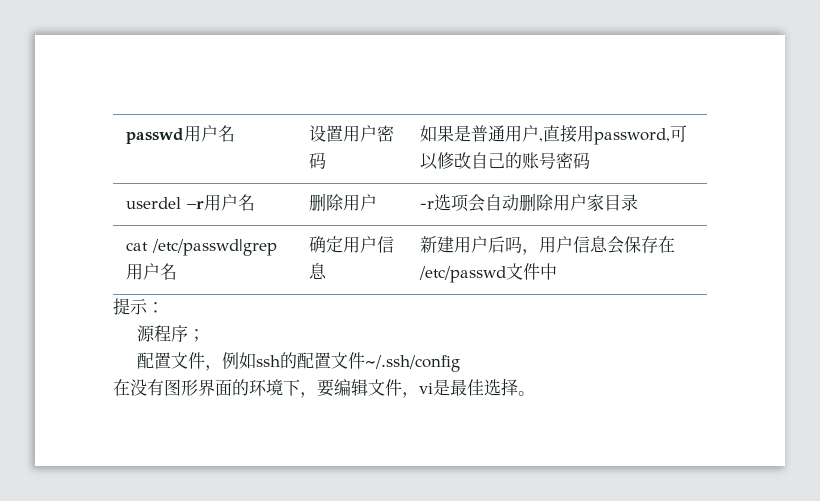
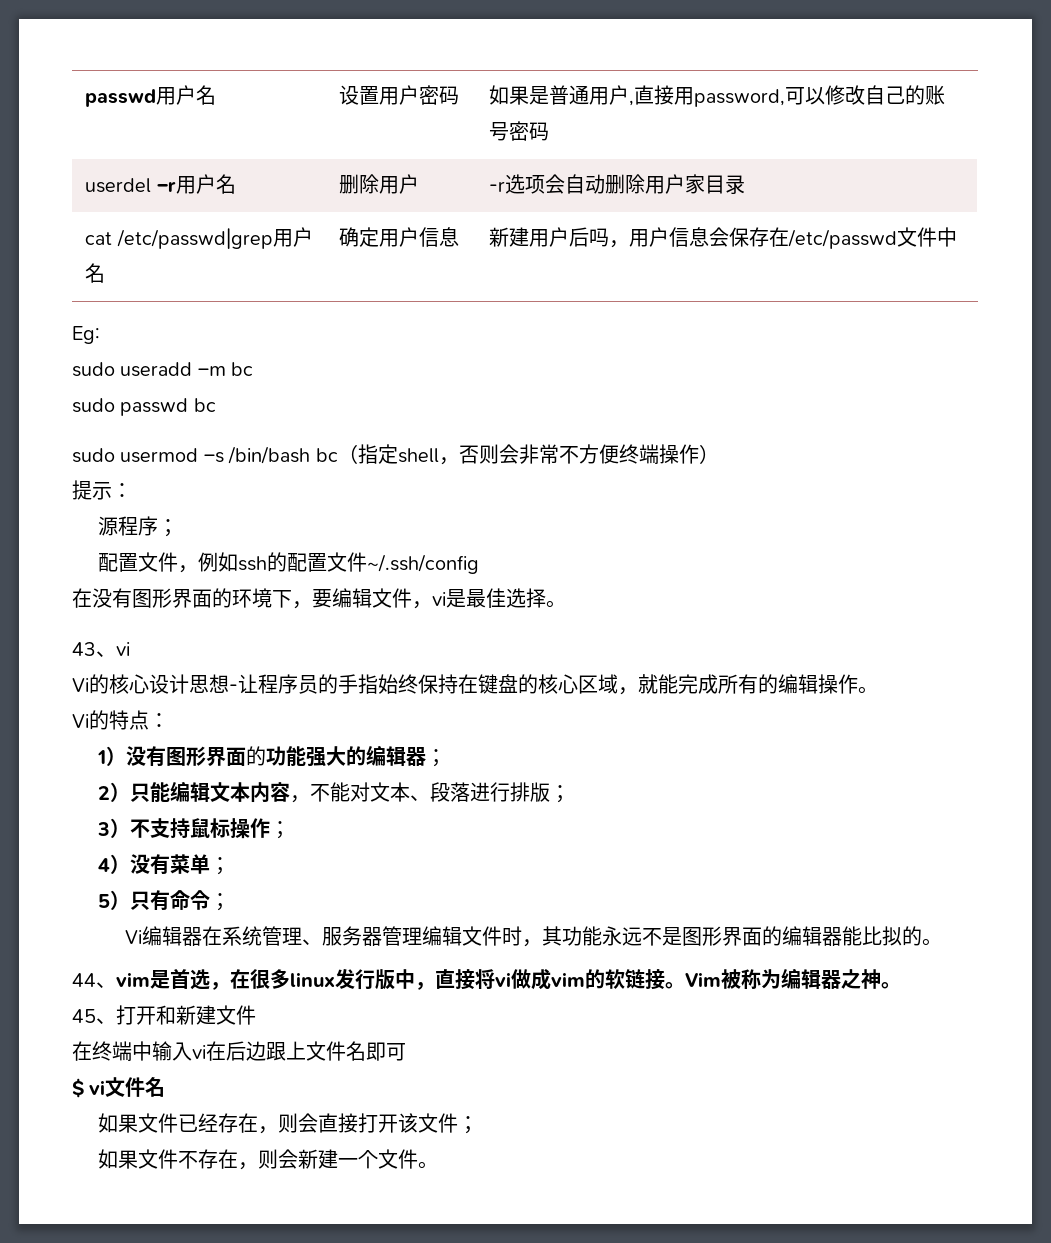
(558, 271) none -> [72,326,100,344] [72,362,254,377] [72,398,216,416] [72,444,719,465] // Eg: // sudo useradd –m bc // sudo passwd bc // sudo usermod –s /bin/bash bc（指定shell，否则会非常不方便终端操作）
(535, 393) none -> [72,642,130,657] [72,674,878,695] [72,710,169,730] [97,745,447,767] [98,781,571,803] [97,818,291,839] [98,854,231,875] [98,890,231,911] [124,926,942,947] [72,968,901,990] [72,1005,256,1025] [72,1041,406,1061] [72,1077,166,1098] [98,1113,479,1134] [98,1149,439,1170] // 43、vi // Vi的核心设计思想-让程序员的手指始终保持在键盘的核心区域，就能完成所有的编辑操作。 // Vi的特点： // 1）没有图形界面的功能强大的编辑器； // 2）只能编辑文本内容，不能对文本、段落进行排版； // 3）不支持鼠标操作； // 4）没有菜单； // 5）只有命令； // Vi编辑器在系统管理、服务器管理编辑文件时，其功能永远不是图形界面的编辑器能比拟的。 // 44、vim是首选，在很多linux发行版中，直接将vi做成vim的软链接。Vim被称为编辑器之神。 // 45、打开和新建文件 // 在终端中输入vi在后边跟上文件名即可 // $ vi文件名 // 如果文件已经存在，则会直接打开该文件； // 如果文件不存在，则会新建一个文件。

